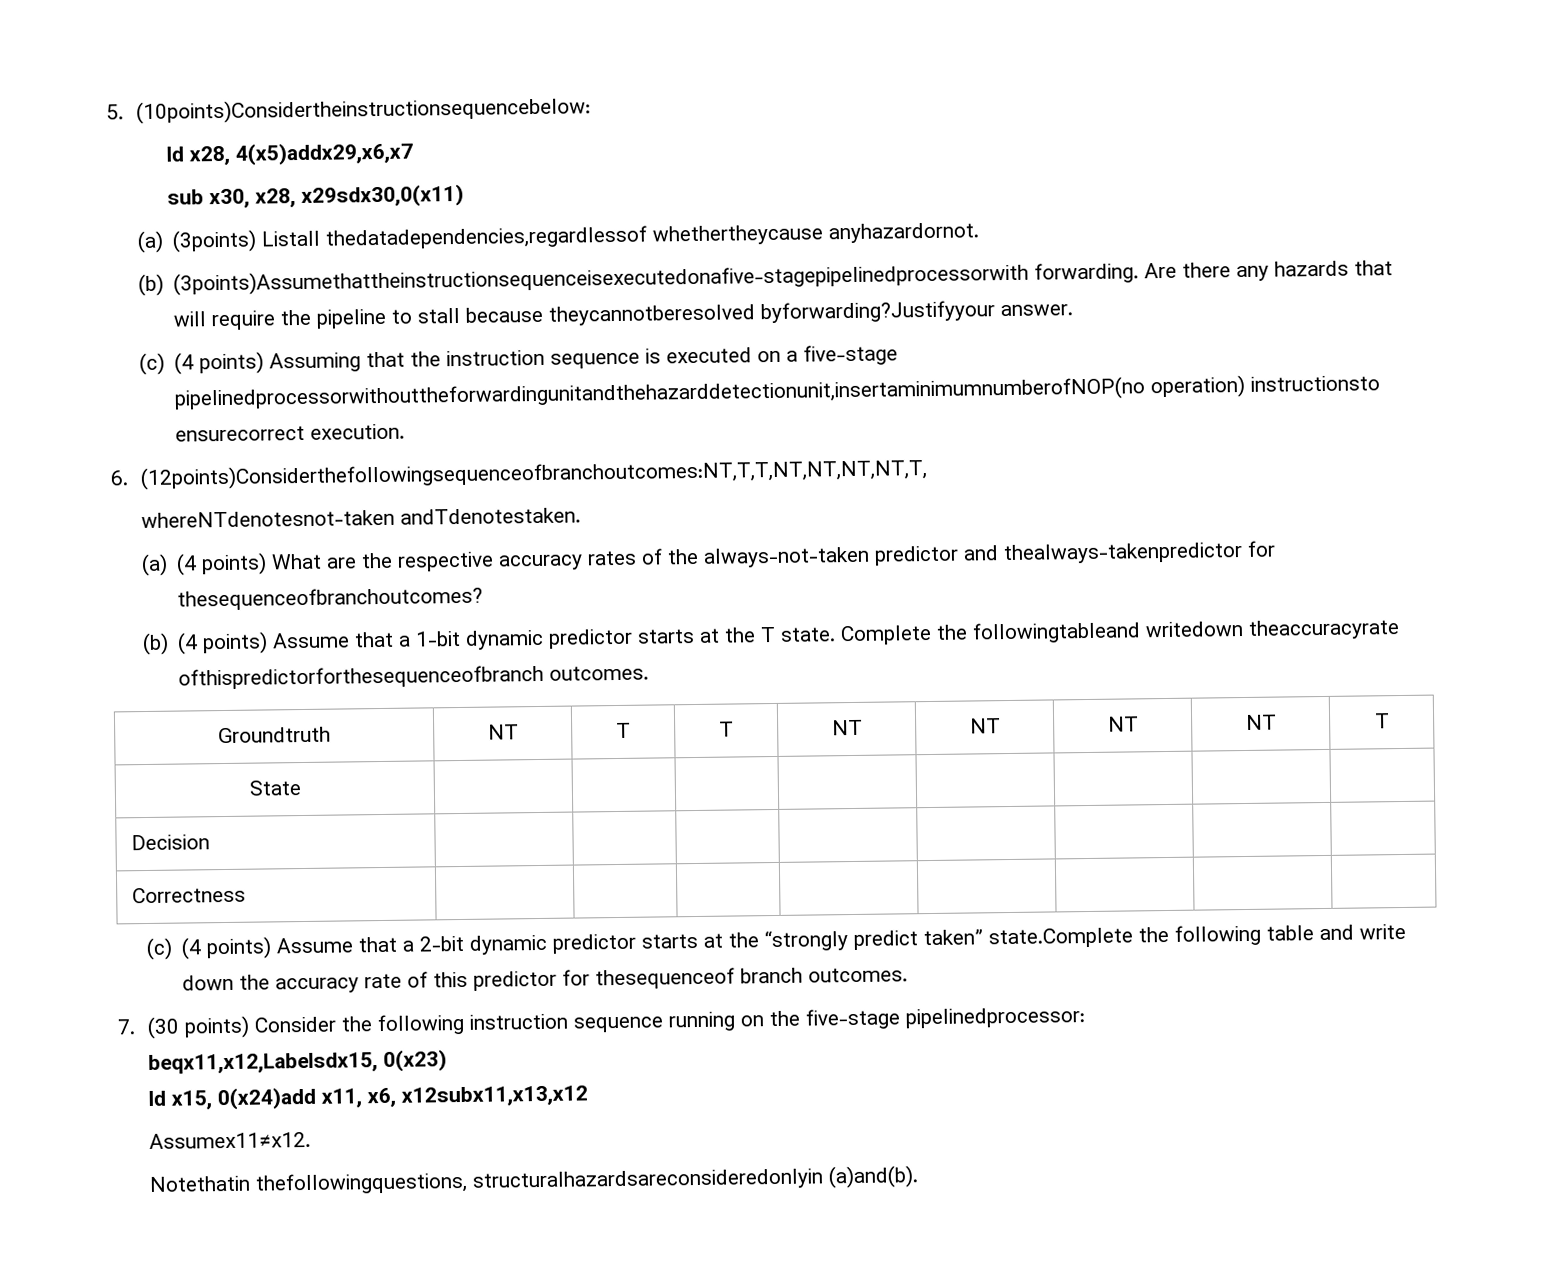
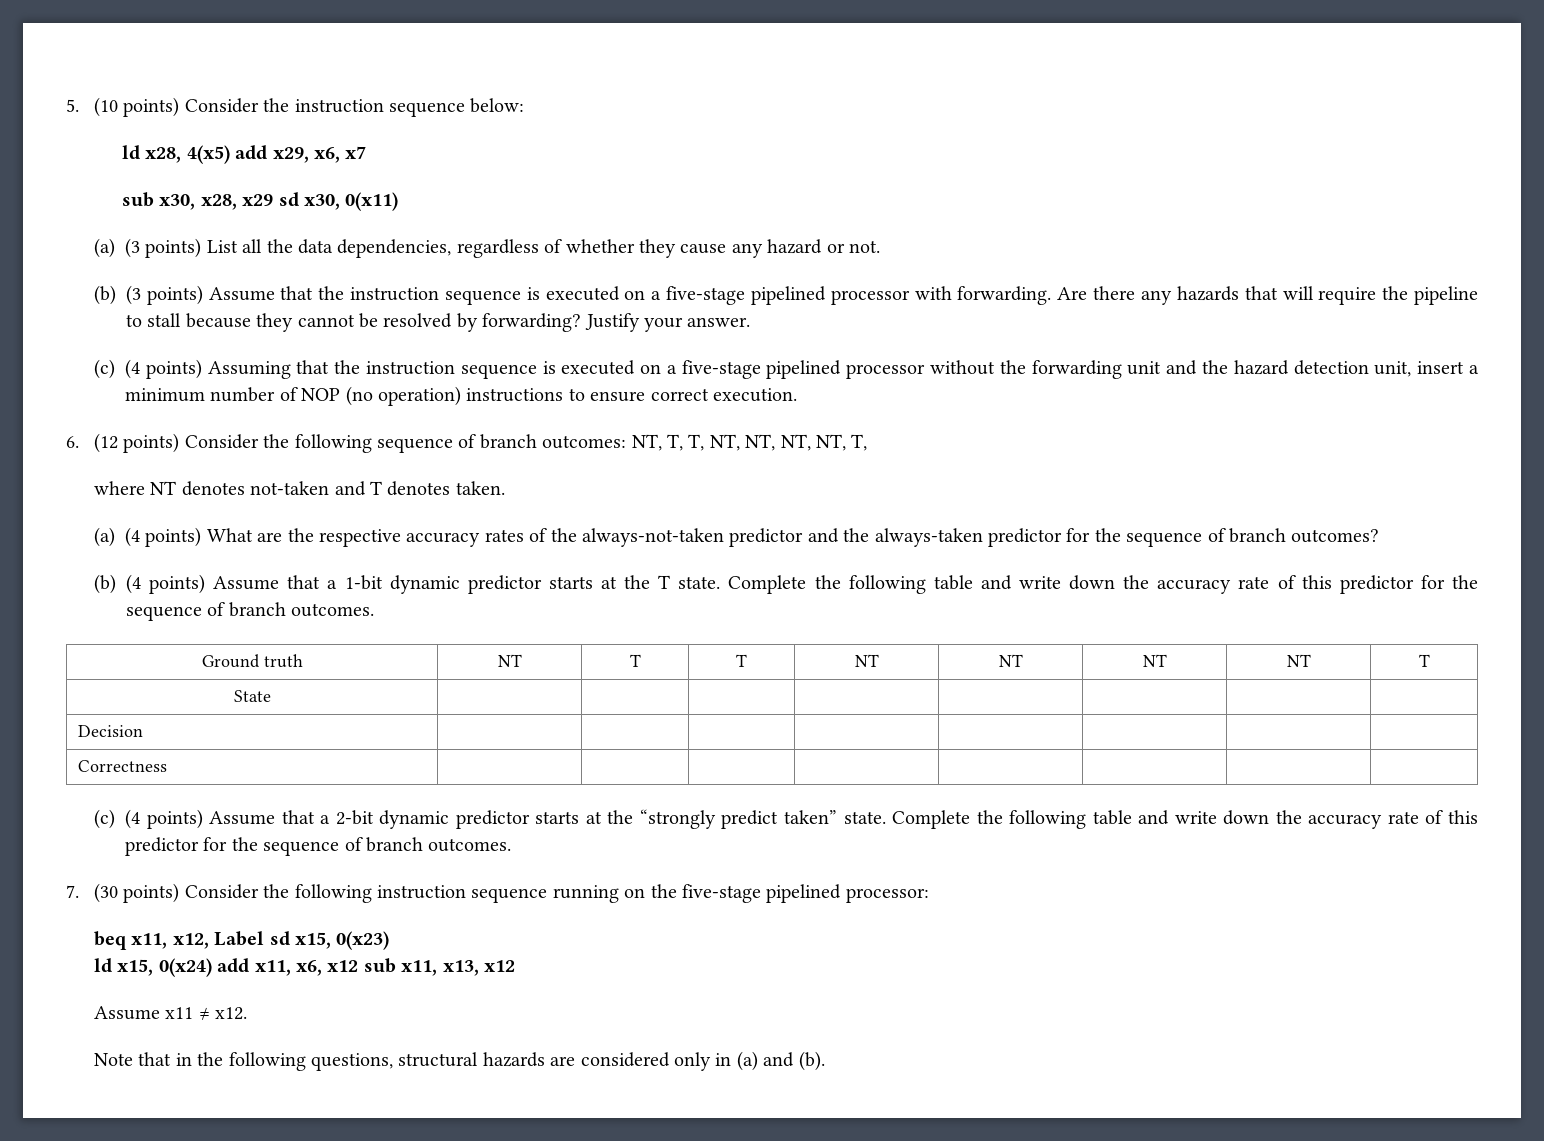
[135,96,591,125] [165,141,413,166] [166,183,464,209] [136,222,980,254] [137,262,1030,297] (10points)Considertheinstructionsequencebelow: // ld x28, 4(x5)addx29,x6,x7 // sub x30, x28, x29sdx30,0(x11) // (a) (3points) Listall thedatadependencies,regardlessof whethertheycause anyhazardornot. // (b) (3points)Assumethattheinstructionsequenceisexecutedonafive-stagepipelinedprocessorwith -> [93,97,525,117] [121,145,367,164] [121,192,399,211] [93,238,880,258] [93,285,952,305] (10 points) Consider the instruction sequence below: // ld x28, 4(x5) add x29, x6, x7 // sub x30, x28, x29 sd x30, 0(x11) // (a) (3 points) List all the data dependencies, regardless of whether they cause any hazard or not. // (b) (3 points) Assume that the instruction sequence is executed on a five-stage pipelined processor with
[548,300,996,326] theycannotberesolved byforwarding?Justifyyour -> [256,313,683,332] they cannot be resolved by forwarding? Justify your
[174,374,1381,411] [175,423,406,442] [110,458,927,491] [140,507,581,529] pipelinedprocessorwithouttheforwardingunitandthehazarddetectionunit,insertaminimumnumberofNOP(no operation) instructionsto ensurecorrect execution. // 6. (12points)Considerthefollowingsequenceofbranchoutcomes:NT,T,T,NT,NT,NT,NT,T, // whereNTdenotesnot-taken andTdenotestaken. -> [766,360,1479,379] [124,386,797,406] [66,433,868,453] [93,481,505,496] pipelined processor without the forwarding unit and the hazard detection unit, insert a minimum number of NOP (no operation) instructions to ensure correct execution. // 6. (12 points) Consider the following sequence of branch outcomes: NT, T, T, NT, NT, NT, NT, T, // where NT denotes not-taken and T denotes taken.
[1003,540,1277,565] [177,586,484,611] thealways-takenpredictor for thesequenceofbranchoutcomes? -> [843,528,1380,547] the always-taken predictor for the sequence of branch outcomes?
[972,619,1401,644] [178,664,650,690] [218,726,331,744] followingtableand writedown theaccuracyrate ofthispredictorforthesequenceofbranch outcomes. // Groundtruth -> [848,575,1478,594] [125,602,375,621] [201,654,303,668] following table and write down the accuracy rate of this predictor for the sequence of branch outcomes. // Ground truth
[988,927,1134,949] state.Complete -> [843,810,971,829] state. Complete
[595,967,736,990] thesequenceof -> [231,837,363,856] the sequence of
[904,1007,1085,1029] [147,1049,447,1075] [147,1085,588,1111] [148,1131,311,1149] [148,1165,919,1195] pipelinedprocessor: // beqx11,x12,Labelsdx15, 0(x23) // ld x15, 0(x24)add x11, x6, x12subx11,x13,x12 // Assumex11≠x12. // Notethatin thefollowingquestions, structuralhazardsareconsideredonlyin (a)and(b). -> [766,884,929,903] [93,931,390,950] [93,958,515,977] [93,1006,248,1020] [93,1051,825,1071] pipelined processor: // beq x11, x12, Label sd x15, 0(x23) // ld x15, 0(x24) add x11, x6, x12 sub x11, x13, x12 // Assume x11 ≠ x12. // Note that in the following questions, structural hazards are considered only in (a) and (b).

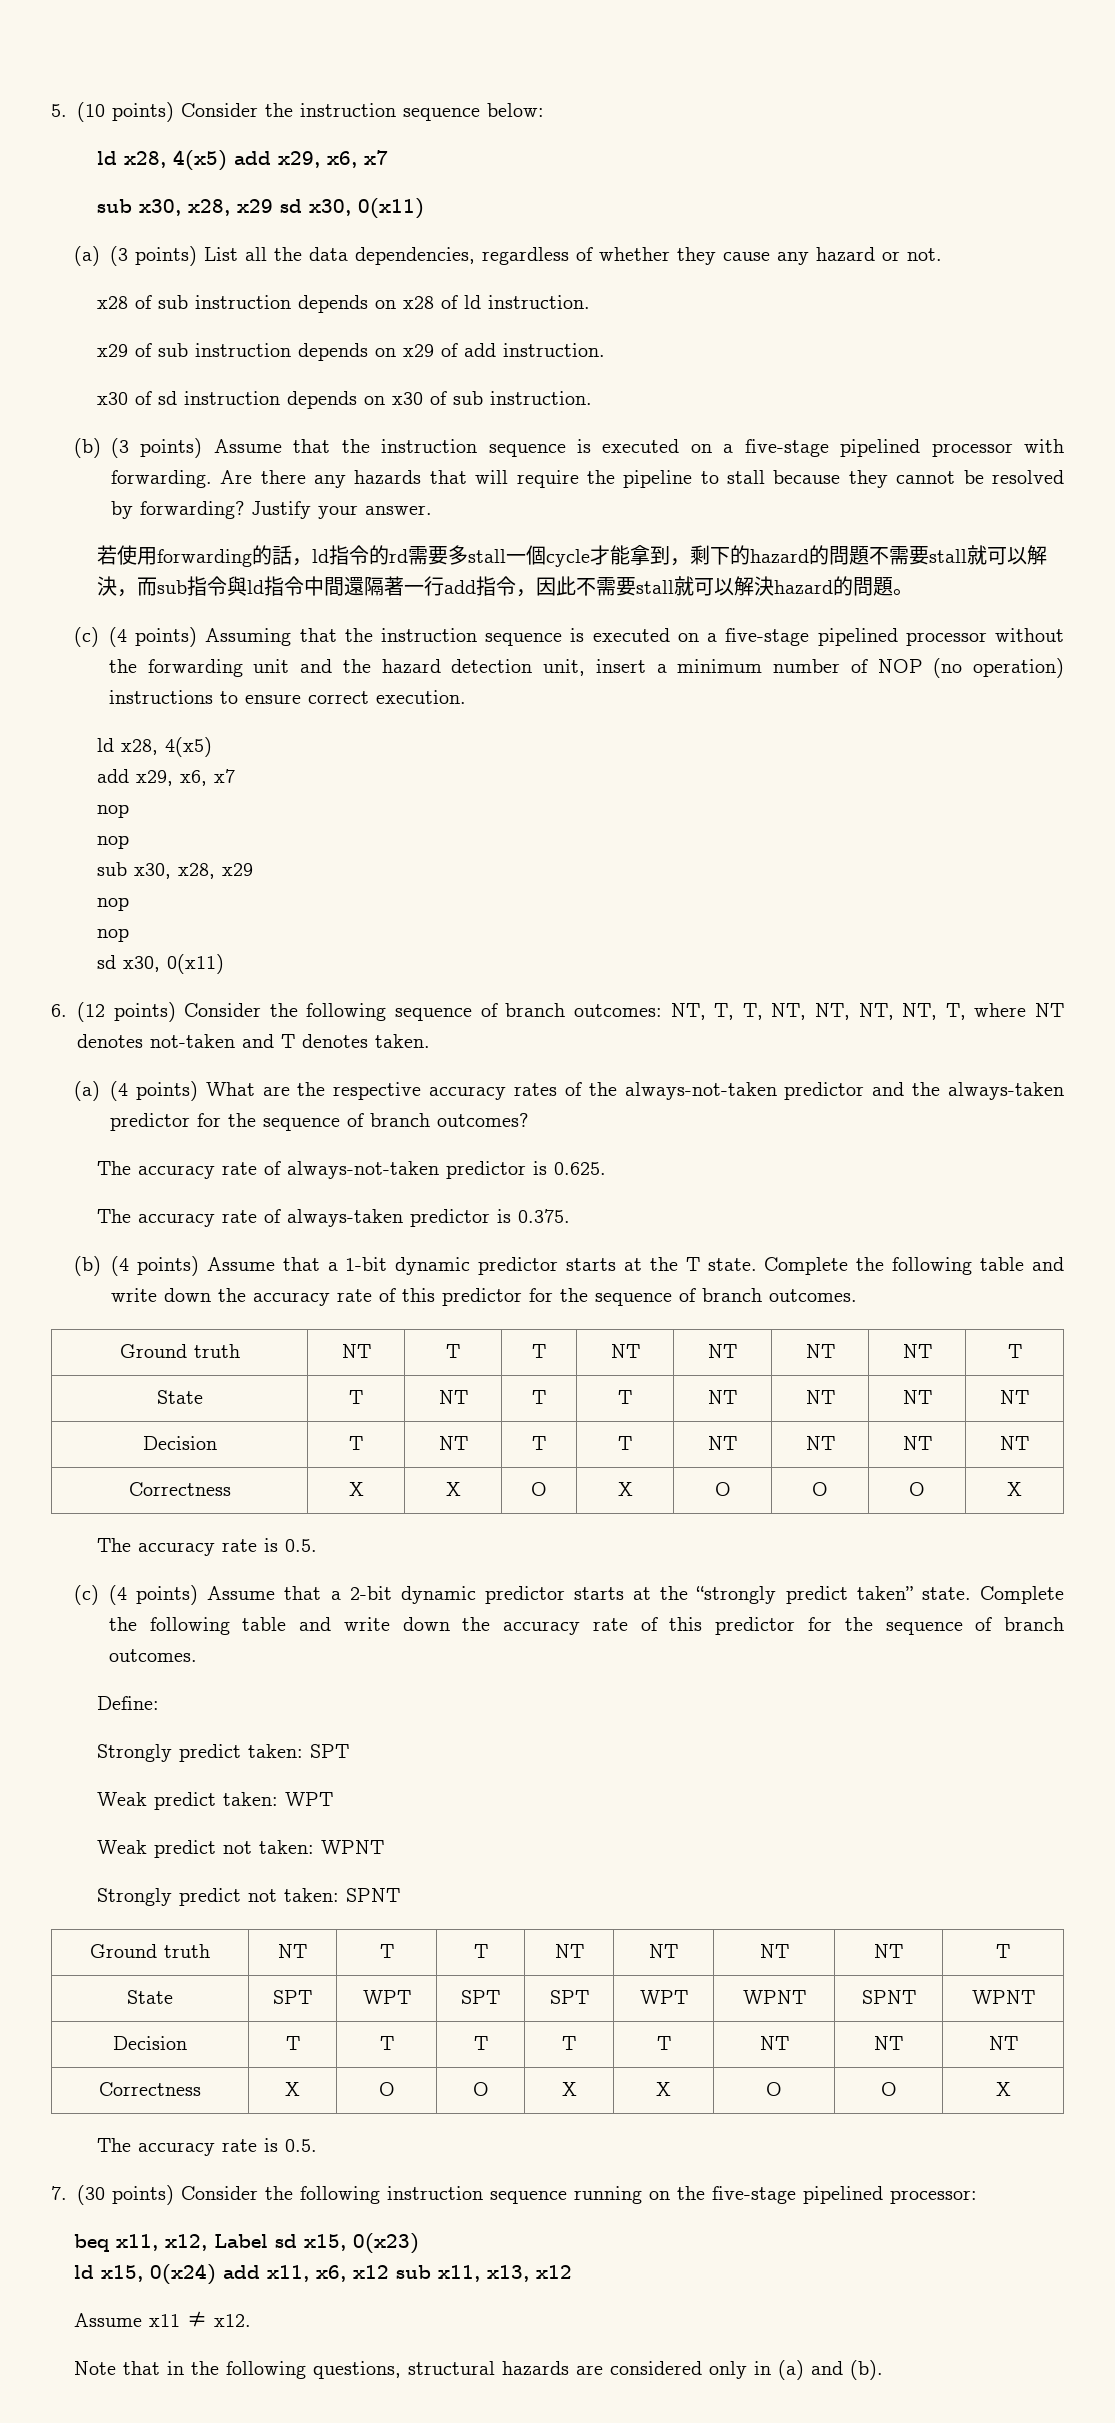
(880, 246) none -> [96,295,590,313] [96,343,605,361] [96,391,592,409] // x28 of sub instruction depends on x28 of ld instruction. // x29 of sub instruction depends on x29 of add instruction. // x30 of sd instruction depends on x30 of sub instruction.
(751, 322) none -> [96,545,1047,567] [96,576,913,597] // 若使用forwarding的話，ld指令的rd需要多stall一個cycle才能拿到，剩下的hazard的問題不需要stall就可以解決，而sub指令與ld指令中間還隔著一行add指令，因此不需要stall就可以解決hazard的問題。
(797, 395) none -> [96,737,212,757] [96,769,235,786] [96,804,129,818] [96,835,129,849] [96,862,253,879] [96,897,129,911] [96,928,129,942] [96,954,224,974] // ld x28, 4(x5) // add x29, x6, x7 // nop // nop // sub x30, x28, x29 // nop // nop // sd x30, 0(x11)
(868, 442) // -> (966, 1011) none
(1380, 536) none -> [96,1161,606,1179] [96,1209,570,1227] // The accuracy rate of always-not-taken predictor is 0.625. // The accuracy rate of always-taken predictor is 0.375.
[78,725,144,737] [78,760,168,772] | | | | | | | // Decision | | | | | | | | // Correctness | | | | | | | | -> [349,1390,363,1404] [438,1390,468,1404] [532,1390,546,1404] [618,1390,632,1404] [708,1390,737,1404] [805,1390,835,1404] [902,1390,932,1404] [1000,1390,1029,1404] [142,1436,217,1450] [349,1436,363,1450] [438,1436,468,1450] [532,1436,546,1450] [618,1436,632,1450] [708,1436,737,1450] [805,1436,835,1450] [902,1436,932,1450] [1000,1436,1029,1450] [128,1482,231,1496] [348,1482,364,1496] [445,1482,461,1496] [531,1482,547,1496] [617,1482,633,1496] [714,1482,731,1496] [812,1482,828,1496] [909,1482,925,1496] [1007,1482,1022,1496] [96,1538,317,1556] T | NT | T | T | NT | NT | NT | NT // Decision | T | NT | T | T | NT | NT | NT | NT // Correctness | X | X | O | X | O | O | O | X // The accuracy rate is 0.5.
(512, 845) none -> [96,1696,159,1710] [96,1744,349,1762] [96,1792,333,1810] [96,1840,384,1858] [96,1888,400,1906] [90,1944,210,1958] [278,1944,307,1958] [379,1944,394,1958] [473,1944,488,1958] [554,1944,584,1958] [649,1944,678,1958] [759,1944,789,1958] [874,1944,903,1958] [996,1944,1010,1958] [127,1990,173,2004] [273,1990,312,2004] [362,1990,411,2004] [461,1990,500,2004] [549,1990,589,2004] [639,1990,688,2004] [742,1990,806,2004] [861,1990,916,2004] [971,1990,1035,2004] [113,2036,187,2050] [285,2036,300,2050] [379,2036,394,2050] [473,2036,488,2050] [562,2036,576,2050] [656,2036,671,2050] [759,2036,789,2050] [874,2036,903,2050] [988,2036,1018,2050] [99,2082,201,2096] [285,2082,300,2096] [378,2082,395,2096] [472,2082,489,2096] [561,2082,577,2096] [656,2082,671,2096] [766,2082,782,2096] [880,2082,897,2096] [995,2082,1011,2096] [96,2138,317,2156] // Define: // Strongly predict taken: SPT // Weak predict taken: WPT // Weak predict not taken: WPNT // Strongly predict not taken: SPNT // Ground truth | NT | T | T | NT | NT | NT | NT | T // State | SPT | WPT | SPT | SPT | WPT | WPNT | SPNT | WPNT // Decision | T | T | T | T | T | NT | NT | NT // Correctness | X | O | O | X | X | O | O | X // The accuracy rate is 0.5.

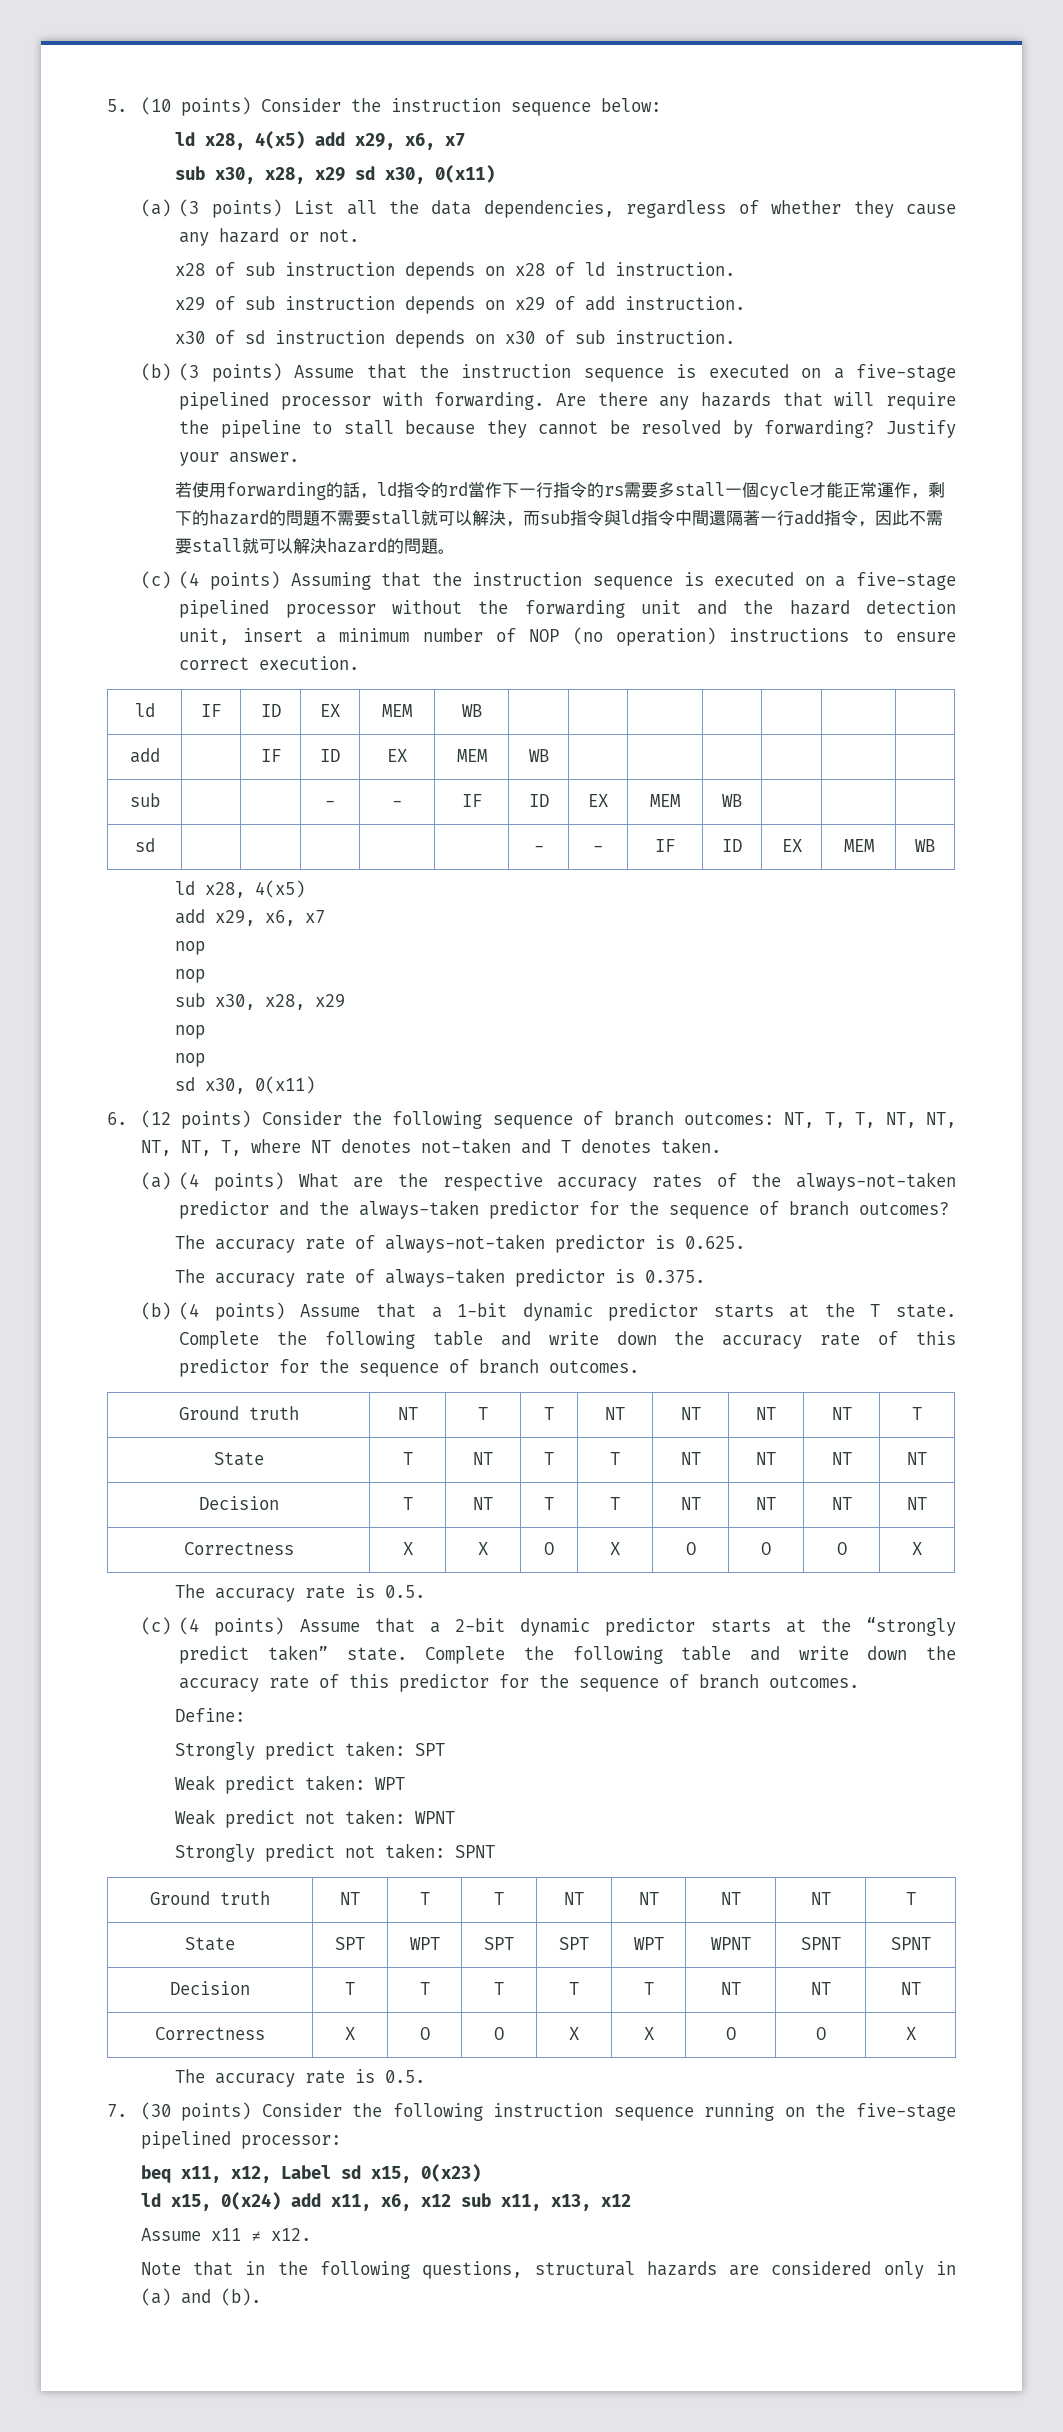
(408, 556) none -> [467,482,624,498] 當作下一行指令的rs
[629,545,670,566] 拿到 -> [842,482,911,498] 正常運作
(466, 697) none -> [134,703,155,717] [201,704,221,717] [260,704,281,717] [320,704,340,717] [382,704,412,717] [461,704,482,717] [129,748,160,763] [260,749,281,762] [320,749,340,762] [387,749,407,762] [456,749,487,762] [528,749,549,762] [129,793,160,807] [325,800,335,807] [392,800,402,807] [461,794,482,807] [528,794,549,807] [588,794,608,807] [650,794,680,807] [722,794,742,807] [134,838,155,852] [533,845,544,852] [593,845,603,852] [655,839,675,852] [722,839,742,852] [781,839,802,852] [843,839,874,852] [915,839,935,852] // ld | IF | ID | EX | MEM | WB | | | | | | | // add | | IF | ID | EX | MEM | WB | | | | | | // sub | | | - | - | IF | ID | EX | MEM | WB | | | // sd | | | | | | - | - | IF | ID | EX | MEM | WB
[971,1990,1035,2004] WPNT -> [890,1937,931,1950] SPNT

